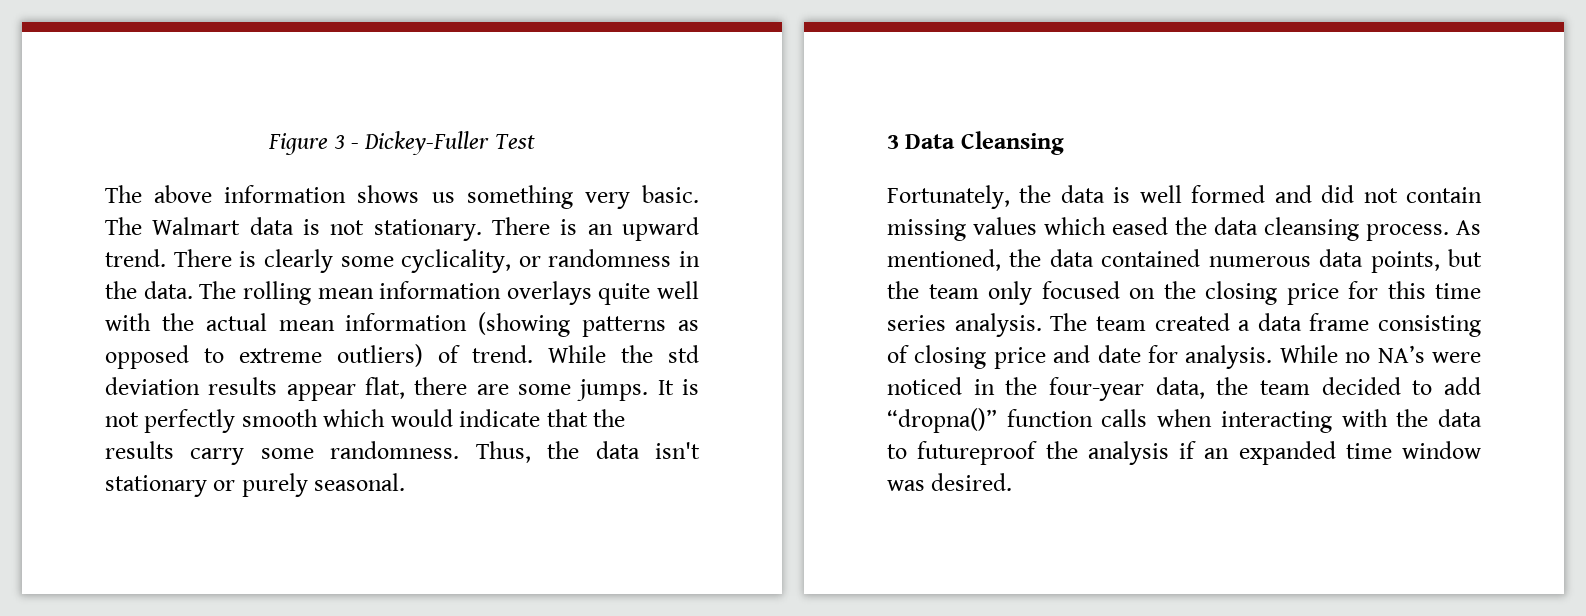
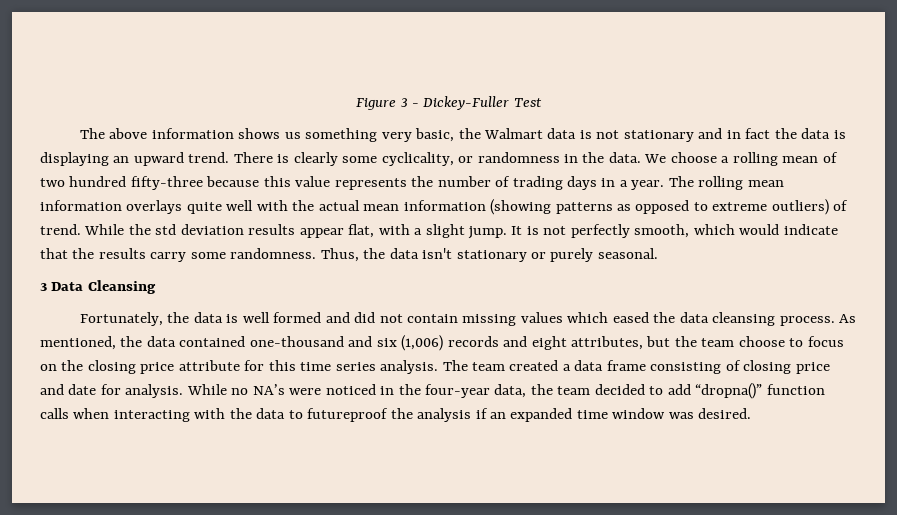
[642,185,699,203] [105,217,142,235] basic. The -> [415,128,481,142] basic, the
[373,217,578,241] stationary. There is -> [623,128,846,142] [40,152,109,166] stationary and in fact the data is displaying
(193, 290) none -> [644,152,838,166] [40,176,665,190] We choose a rolling mean of two hundred fifty-three because this value represents the number of trading days in a year.
[414,377,649,401] there are some jumps. -> [378,224,508,239] with a slight jump.
[241,409,318,427] smooth -> [634,224,690,238] smooth,
[1208,249,1482,273] [887,281,1120,305] numerous data points, but the team only focused -> [249,335,844,351] one-thousand and six (1,006) records and eight attributes, but the team choose to focus
(1339, 294) none -> [178,360,240,371] attribute

